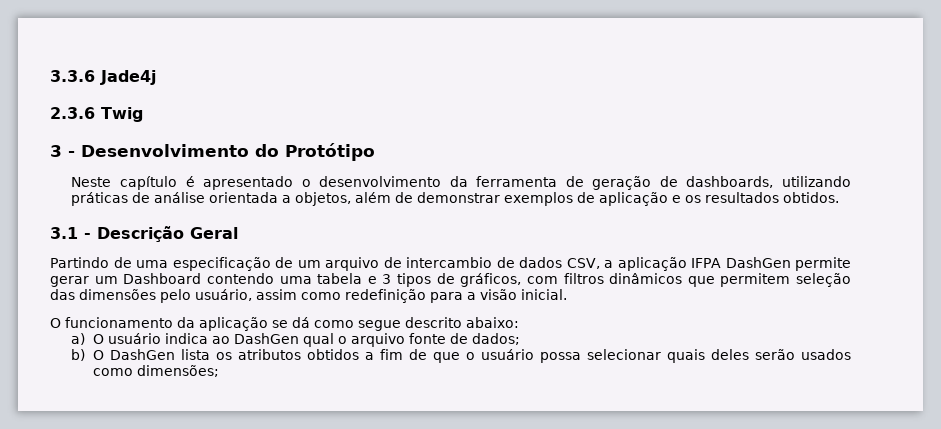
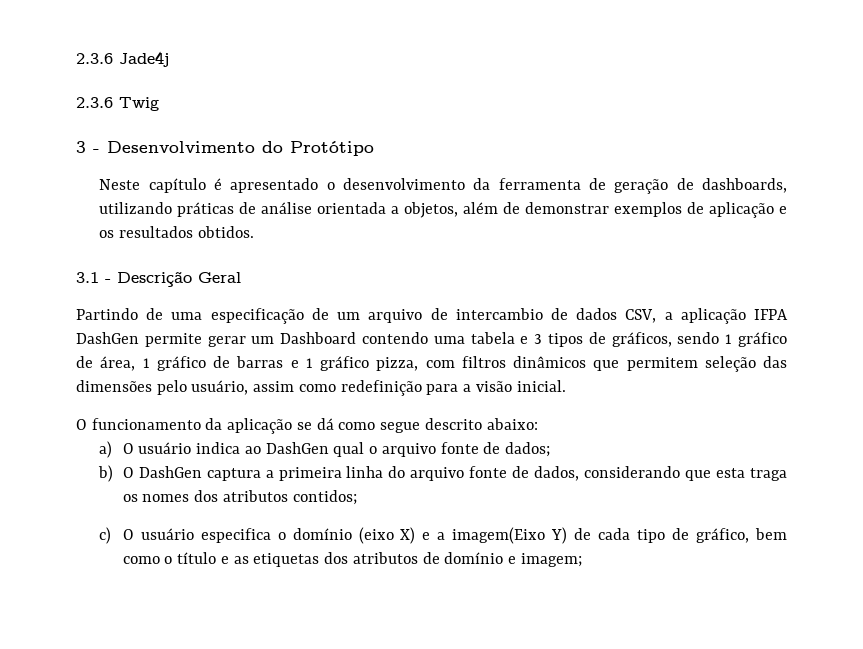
[50,70,95,82] 3.3.6 -> [76,53,113,64] 2.3.6
(522, 280) none -> [677,332,787,347] [76,356,419,371] sendo 1 gráfico de área, 1 gráfico de barras e 1 gráfico pizza,
[180,349,852,363] [92,365,219,377] lista os atributos obtidos a fim de que o usuário possa selecionar quais deles serão usados como dimensões; -> [206,466,788,481] [122,490,357,505] [99,527,787,544] [122,552,582,567] captura a primeira linha do arquivo fonte de dados, considerando que esta traga os nomes dos atributos contidos; // c) O usuário especifica o domínio (eixo X) e a imagem(Eixo Y) de cada tipo de gráfico, bem como o título e as etiquetas dos atributos de domínio e imagem;

